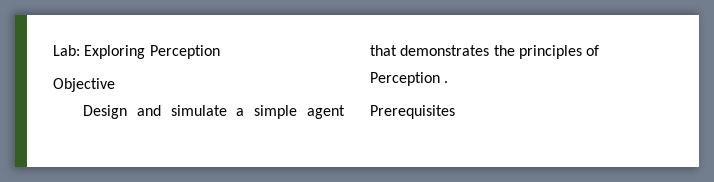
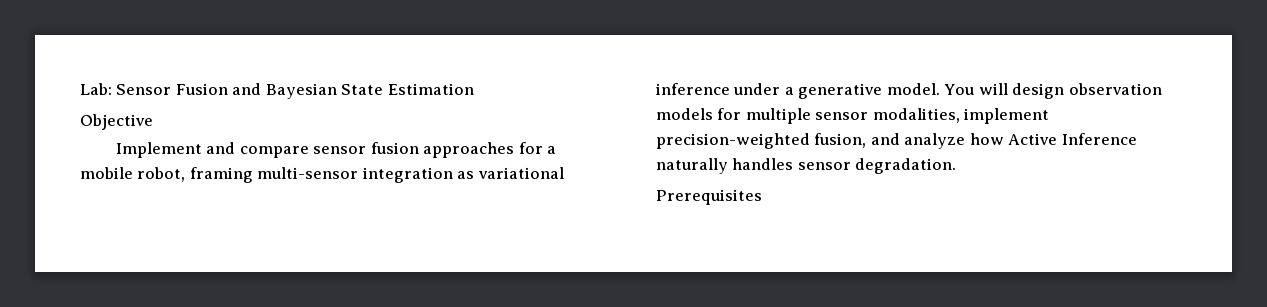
[84,45,220,59] [53,78,115,92] [83,105,345,119] [370,45,600,59] [370,72,449,86] Exploring Perception // Objective // Design and simulate a simple agent that demonstrates the principles of Perception . -> [116,83,474,99] [80,114,153,130] [115,142,557,158] [80,167,564,183] [656,83,1162,99] [656,108,1050,124] [656,133,1137,149] [656,158,957,174] Sensor Fusion and Bayesian State Estimation // Objective // Implement and compare sensor fusion approaches for a mobile robot, framing multi-sensor integration as variational inference under a generative model. You will design observation models for multiple sensor modalities, implement precision-weighted fusion, and analyze how Active Inference naturally handles sensor degradation.

